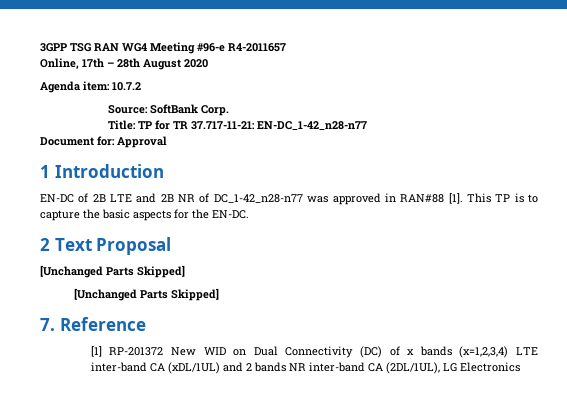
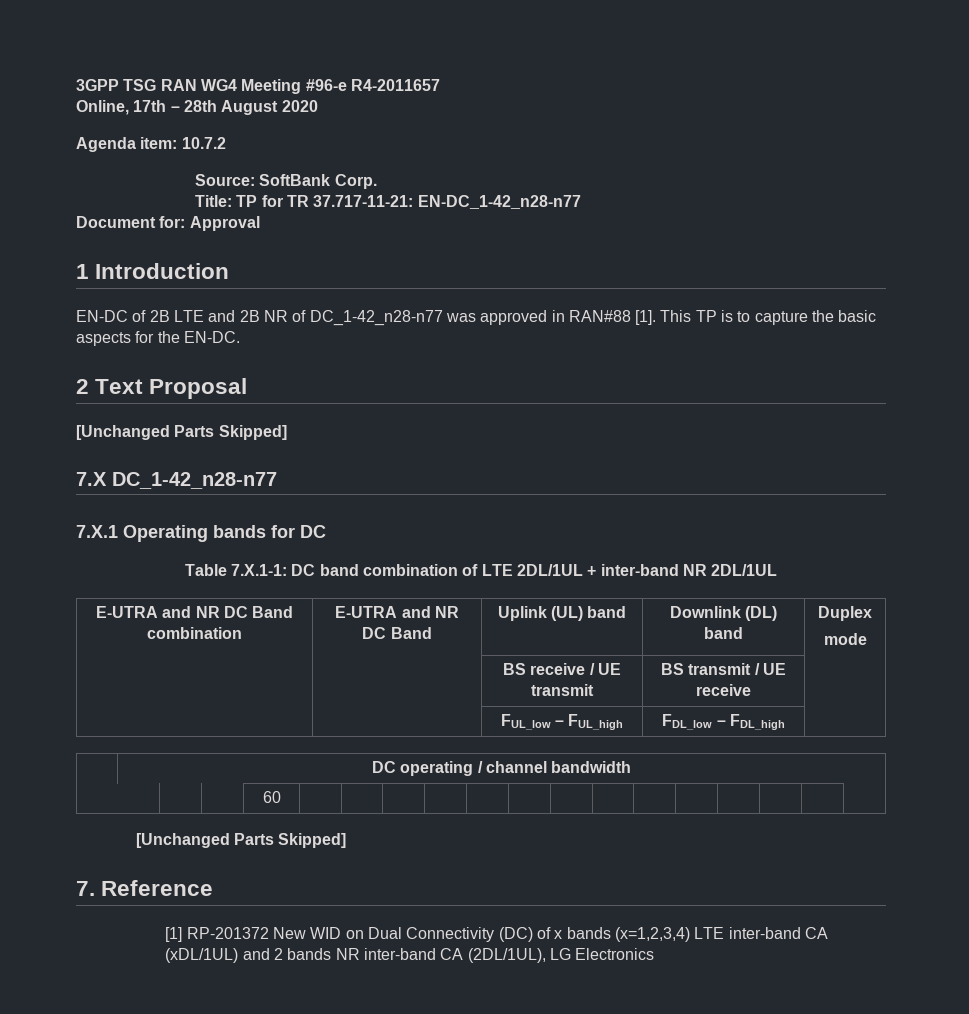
(185, 271) none -> [76,472,277,489] [76,525,326,542] [184,564,778,576] [95,606,294,618] [147,627,242,639] [335,606,459,618] [362,627,432,639] [497,606,627,621] [669,606,778,621] [704,627,743,639] [818,606,872,621] [823,633,867,645] [503,663,621,675] [531,684,594,696] [661,663,786,675] [696,684,751,696] [500,714,624,730] [662,714,785,730] [371,761,632,776] [262,791,281,803] // 7.X DC_1-42_n28-n77 // 7.X.1 Operating bands for DC // Table 7.X.1-1: DC band combination of LTE 2DL/1UL + inter-band NR 2DL/1UL // E-UTRA and NR DC Band combination | E-UTRA and NR DC Band | Uplink (UL) band | Downlink (DL) band | Duplex // mode // | | BS receive / UE transmit | BS transmit / UE receive | // | | FUL_low – FUL_high | FDL_low – FDL_high | // | DC operating / channel bandwidth // | | | 60 | | | | | | | | | | | | | |

